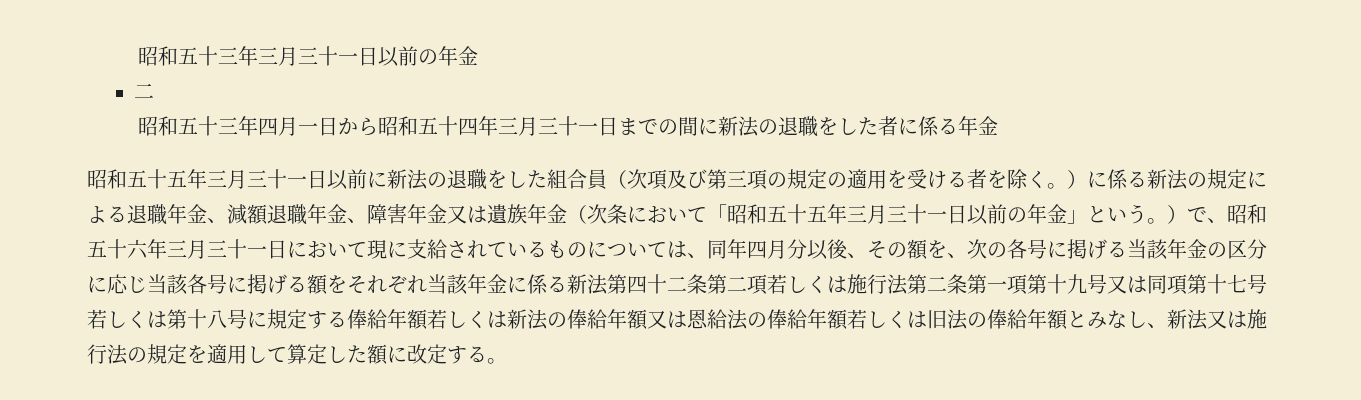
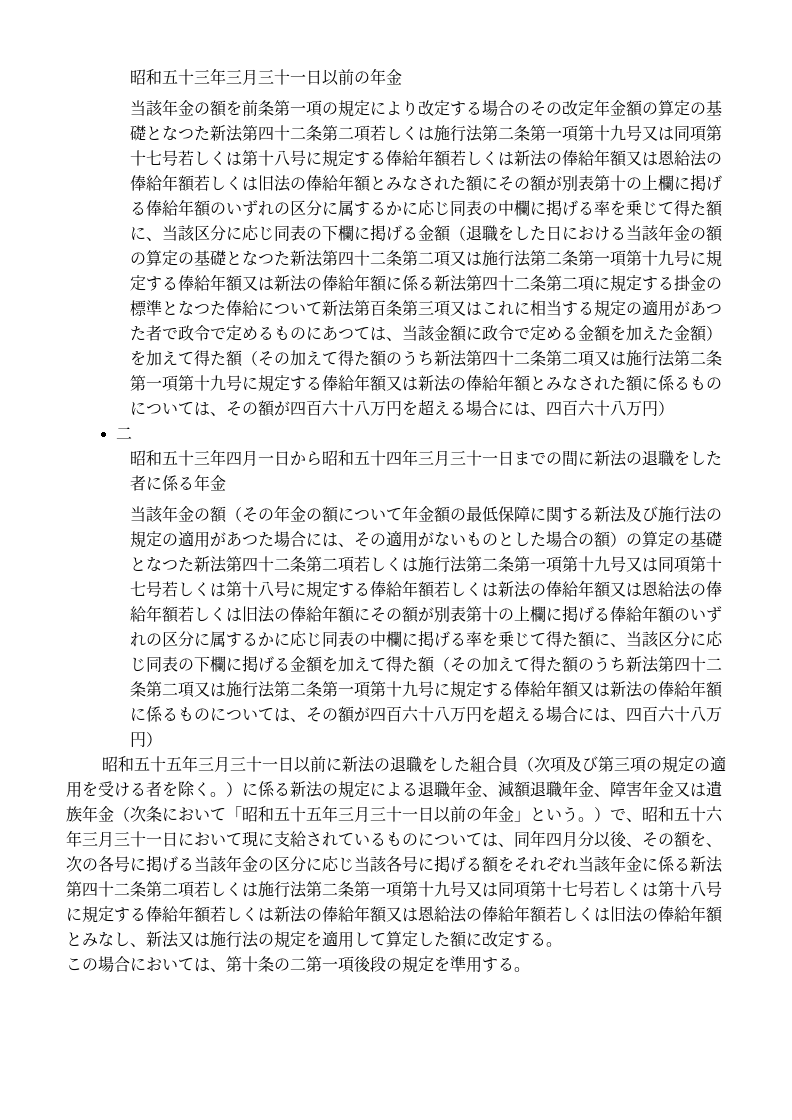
(478, 55) none -> [129,99,722,117] [129,125,722,142] [129,149,722,167] [129,174,722,192] [129,199,723,217] [129,224,723,242] [129,250,722,267] [129,274,722,292] [129,299,722,317] [129,325,722,342] [129,350,722,367] [129,374,722,392] [129,399,674,417] // 当該年金の額を前条第一項の規定により改定する場合のその改定年金額の算定の基礎となつた新法第四十二条第二項若しくは施行法第二条第一項第十九号又は同項第十七号若しくは第十八号に規定する俸給年額若しくは新法の俸給年額又は恩給法の俸給年額若しくは旧法の俸給年額とみなされた額にその額が別表第十の上欄に掲げる俸給年額のいずれの区分に属するかに応じ同表の中欄に掲げる率を乗じて得た額に、当該区分に応じ同表の下欄に掲げる金額（退職をした日における当該年金の額の算定の基礎となつた新法第四十二条第二項又は施行法第二条第一項第十九号に規定する俸給年額又は新法の俸給年額に係る新法第四十二条第二項に規定する掛金の標準となつた俸給について新法第百条第三項又はこれに相当する規定の適用があつた者で政令で定めるものにあつては、当該金額に政令で定める金額を加えた金額）を加えて得た額（その加えて得た額のうち新法第四十二条第二項又は施行法第二条第一項第十九号に規定する俸給年額又は新法の俸給年額とみなされた額に係るものについては、その額が四百六十八万円を超える場合には、四百六十八万円）
(998, 125) none -> [129,505,722,523] [129,530,722,548] [129,556,722,573] [129,580,722,598] [129,605,722,623] [129,630,723,648] [129,655,722,673] [129,680,723,698] [129,705,722,723] [129,731,162,748] // 当該年金の額（その年金の額について年金額の最低保障に関する新法及び施行法の規定の適用があつた場合には、その適用がないものとした場合の額）の算定の基礎となつた新法第四十二条第二項若しくは施行法第二条第一項第十九号又は同項第十七号若しくは第十八号に規定する俸給年額若しくは新法の俸給年額又は恩給法の俸給年額若しくは旧法の俸給年額にその額が別表第十の上欄に掲げる俸給年額のいずれの区分に属するかに応じ同表の中欄に掲げる率を乗じて得た額に、当該区分に応じ同表の下欄に掲げる金額を加えて得た額（その加えて得た額のうち新法第四十二条第二項又は施行法第二条第一項第十九号に規定する俸給年額又は新法の俸給年額に係るものについては、その額が四百六十八万円を超える場合には、四百六十八万円）
(507, 361) none -> [66,956,530,973] // この場合においては、第十条の二第一項後段の規定を準用する。

